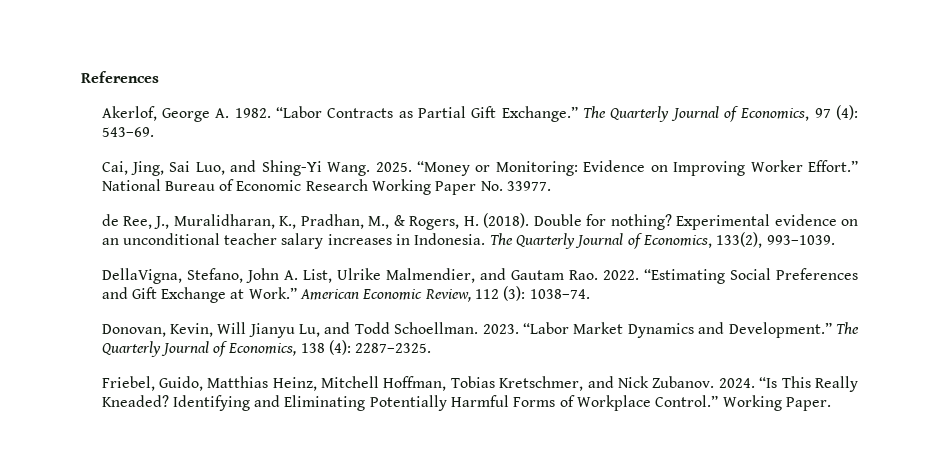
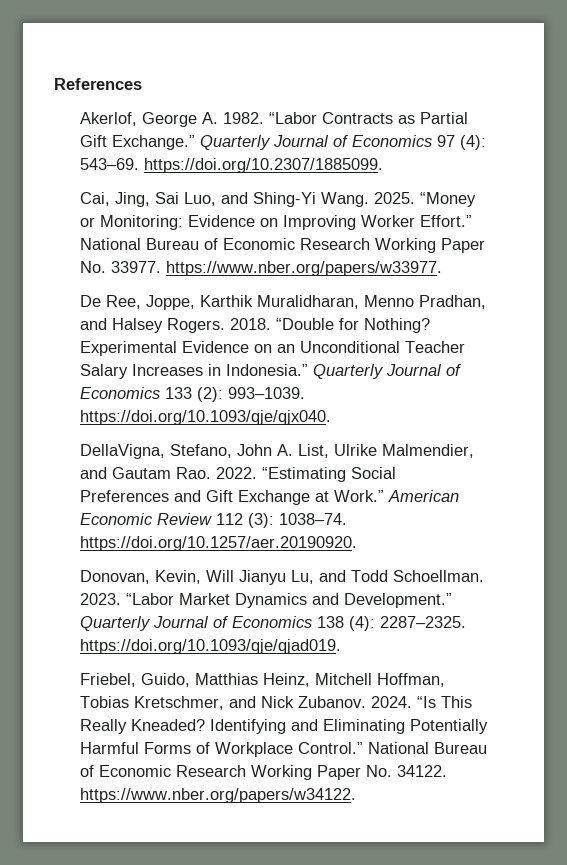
[582,106,810,122] The Quarterly Journal of Economics, -> [200,135,433,150] Quarterly Journal of Economics
(154, 132) none -> [144,158,384,173] https://doi.org/10.2307/1885099.
[101,213,858,230] [101,232,763,249] // de Ree, J., Muralidharan, K., Pradhan, M., & Rogers, H. (2018). Double for nothing? Experimental evidence on an unconditional teacher salary increases in Indonesia. The Quarterly Journal of Economics, 133(2), -> [166,261,443,276] [80,295,487,310] [80,318,431,333] [80,341,466,356] [80,364,463,379] [80,387,224,402] https://www.nber.org/papers/w33977. // De Ree, Joppe, Karthik Muralidharan, Menno Pradhan, and Halsey Rogers. 2018. “Double for Nothing? Experimental Evidence on an Unconditional Teacher Salary Increases in Indonesia.” Quarterly Journal of Economics 133 (2):
(835, 240) none -> [80,410,332,425] https://doi.org/10.1093/qje/qjx040.
[424,289,471,302] Review, -> [157,513,213,525] Review
(590, 294) none -> [80,536,358,551] https://doi.org/10.1257/aer.20190920.
[836,322,859,334] [101,341,297,357] The Quarterly Journal of Economics, -> [80,616,313,631] Quarterly Journal of Economics
(432, 348) none -> [80,639,342,654] https://doi.org/10.1093/qje/qjad019.
[722,395,832,411] Working Paper. -> [368,742,488,754] [80,765,448,780] [80,788,357,803] National Bureau of Economic Research Working Paper No. 34122. https://www.nber.org/papers/w34122.

